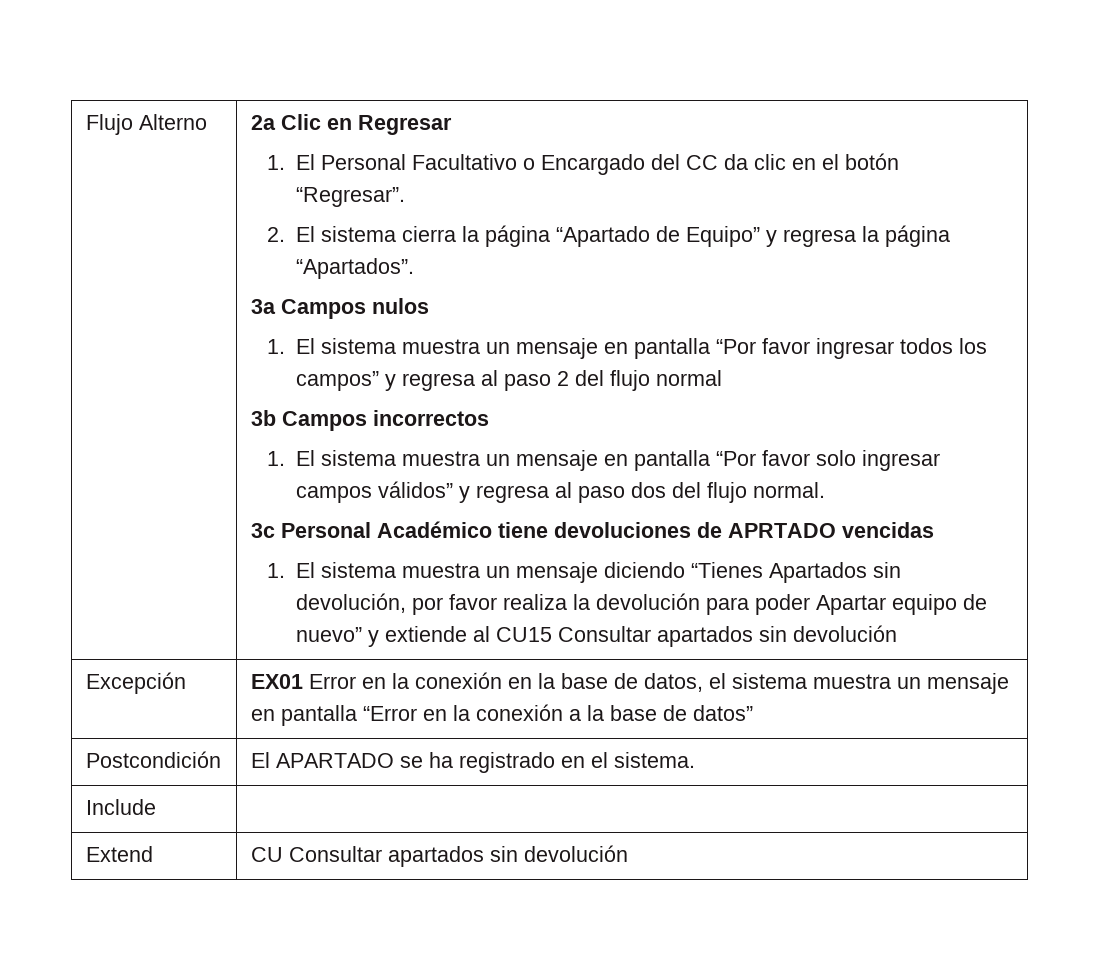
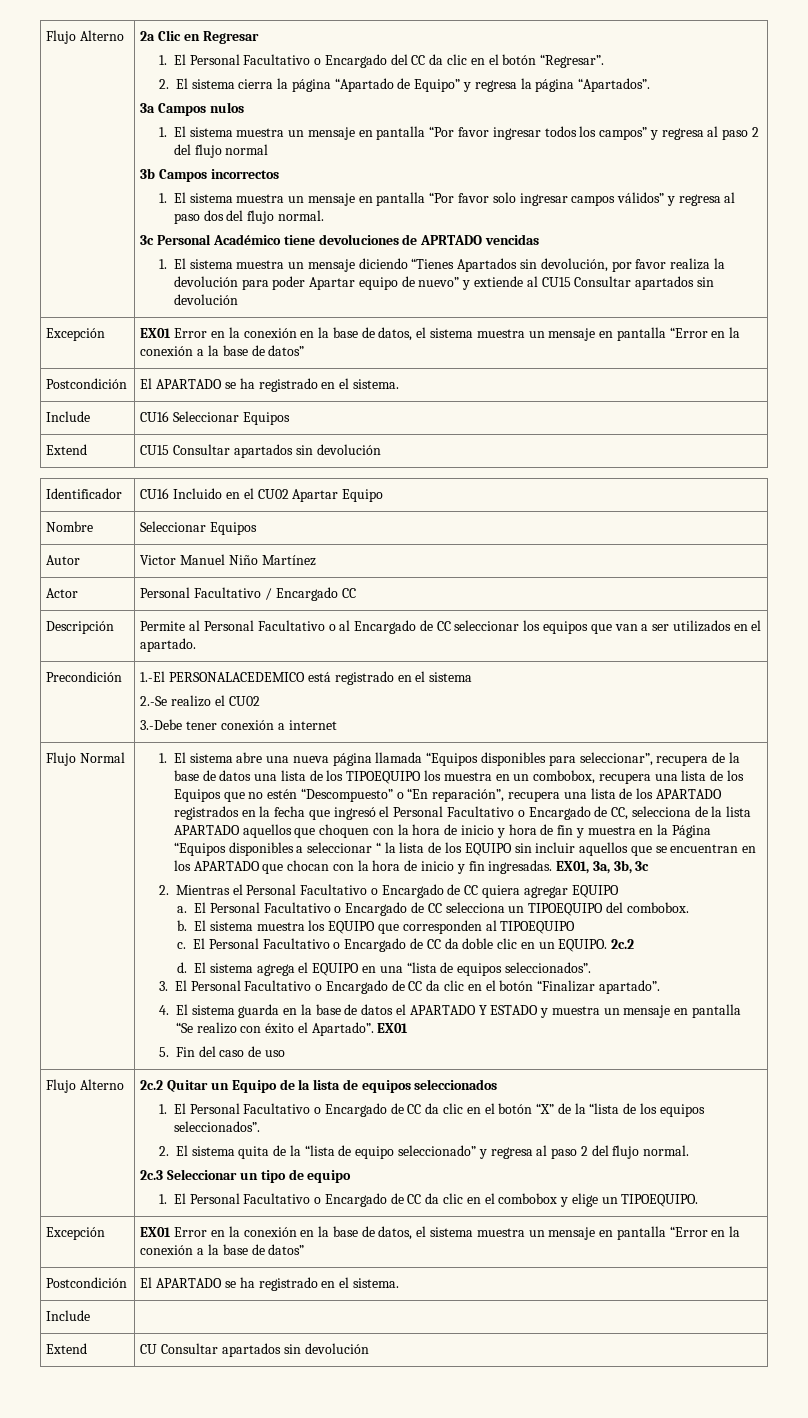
(695, 760) none -> [46,411,91,422] [140,411,290,425] [46,444,88,455] [140,444,381,458] [46,488,123,499] [140,488,384,502] [46,521,94,532] [140,521,258,535] [46,555,81,565] [140,554,316,566] [46,588,79,598] [140,587,356,601] [46,621,115,634] [140,620,762,634] [140,638,197,652] [46,671,123,682] [140,671,473,685] [140,695,260,707] [140,719,337,730] [46,752,126,766] [158,752,740,766] [173,770,745,784] [173,788,722,802] [173,806,752,820] [173,824,712,838] [173,842,757,856] [173,860,650,874] [158,884,619,898] [177,902,689,916] [177,920,576,934] [177,938,635,952] [177,962,591,976] [158,980,660,994] [158,1004,742,1018] [175,1022,409,1036] [158,1046,285,1057] [46,1079,125,1093] [140,1079,498,1093] [158,1103,705,1117] [173,1121,260,1132] [158,1145,690,1159] [140,1169,352,1183] [158,1193,699,1207] [46,1227,106,1240] [140,1226,741,1240] [140,1244,305,1255] [46,1277,128,1288] [140,1277,399,1291] // Include | CU16 Seleccionar Equipos // Extend | CU15 Consultar apartados sin devolución // Identificador | CU16 Incluido en el CU02 Apartar Equipo // Nombre | Seleccionar Equipos // Autor | Victor Manuel Niño Martínez // Actor | Personal Facultativo / Encargado CC // Descripción | Permite al Personal Facultativo o al Encargado de CC seleccionar los equipos que van a ser utilizados en el apartado. // Precondición | 1.-El PERSONALACEDEMICO está registrado en el sistema // 2.-Se realizo el CU02 // 3.-Debe tener conexión a internet // Flujo Normal | 1. El sistema abre una nueva página llamada “Equipos disponibles para seleccionar”, recupera de la base de datos una lista de los TIPOEQUIPO los muestra en un combobox, recupera una lista de los Equipos que no estén “Descompuesto” o “En reparación”, recupera una lista de los APARTADO registrados en la fecha que ingresó el Personal Facultativo o Encargado de CC, selecciona de la lista APARTADO aquellos que choquen con la hora de inicio y hora de fin y muestra en la Página “Equipos disponibles a seleccionar “ la lista de los EQUIPO sin incluir aquellos que se encuentran en los APARTADO que chocan con la hora de inicio y fin ingresadas. EX01, 3a, 3b, 3c // 2. Mientras el Personal Facultativo o Encargado de CC quiera agregar EQUIPO // a. El Personal Facultativo o Encargado de CC selecciona un TIPOEQUIPO del combobox. // b. El sistema muestra los EQUIPO que corresponden al TIPOEQUIPO // c. El Personal Facultativo o Encargado de CC da doble clic en un EQUIPO. 2c.2 // d. El sistema agrega el EQUIPO en una “lista de equipos seleccionados”. // 3. El Personal Facultativo o Encargado de CC da clic en el botón “Finalizar apartado”. // 4. El sistema guarda en la base de datos el APARTADO Y ESTADO y muestra un mensaje en pantalla “Se realizo con éxito el Apartado”. EX01 // 5. Fin del caso de uso // Flujo Alterno | 2c.2 Quitar un Equipo de la lista de equipos seleccionados // 1. El Personal Facultativo o Encargado de CC da clic en el botón “X” de la “lista de los equipos seleccionados”. // 2. El sistema quita de la “lista de equipo seleccionado” y regresa al paso 2 del flujo normal. // 2c.3 Seleccionar un tipo de equipo // 1. El Personal Facultativo o Encargado de CC da clic en el combobox y elige un TIPOEQUIPO. // Excepción | EX01 Error en la conexión en la base de datos, el sistema muestra un mensaje en pantalla “Error en la conexión a la base de datos” // Postcondición | El APARTADO se ha registrado en el sistema.

